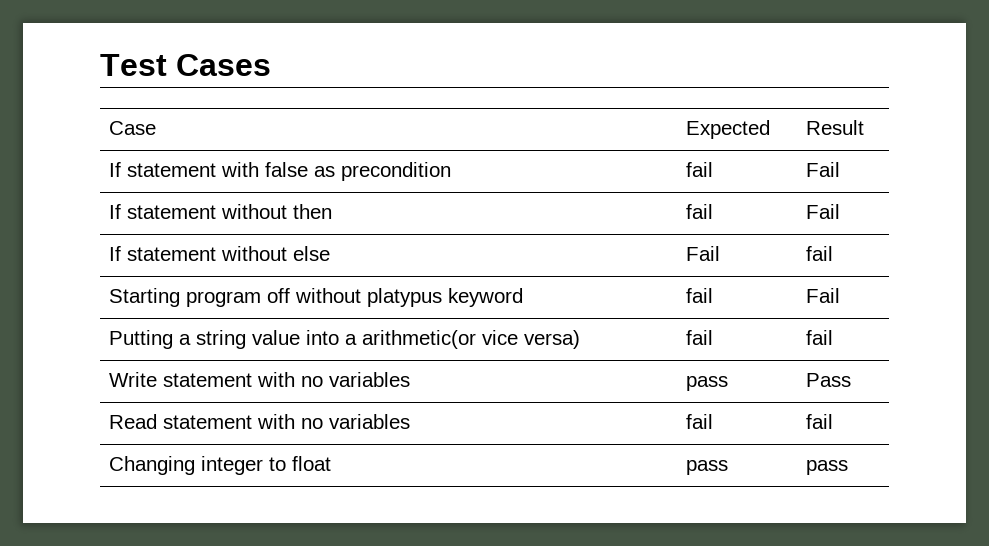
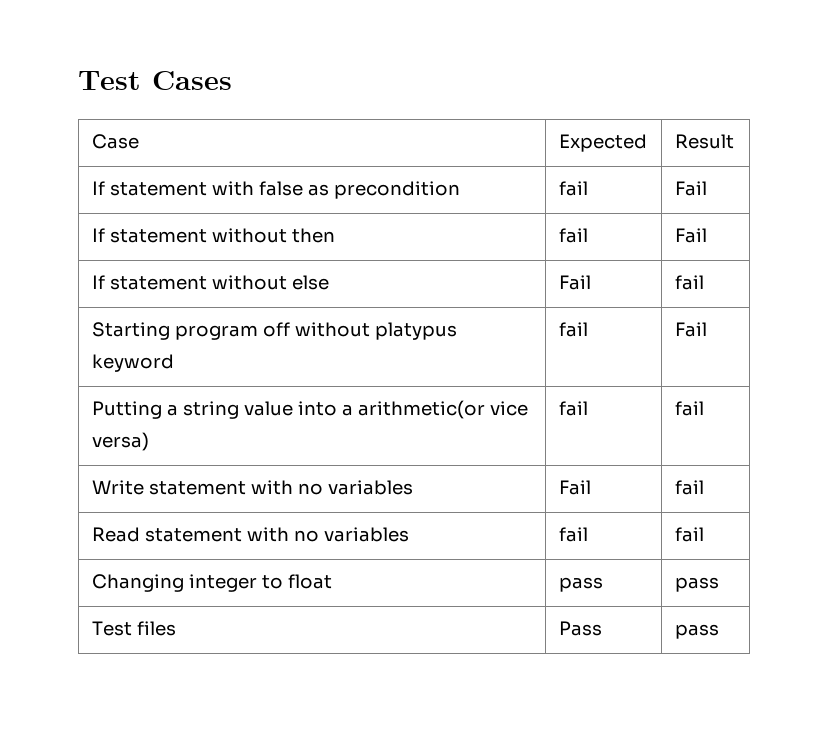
[686,376,729,391] [806,373,852,387] pass | Pass -> [558,480,591,495] [674,480,704,495] Fail | fail
(849, 467) none -> [91,621,176,636] [558,621,602,636] [674,624,719,639] // Test files | Pass | pass

